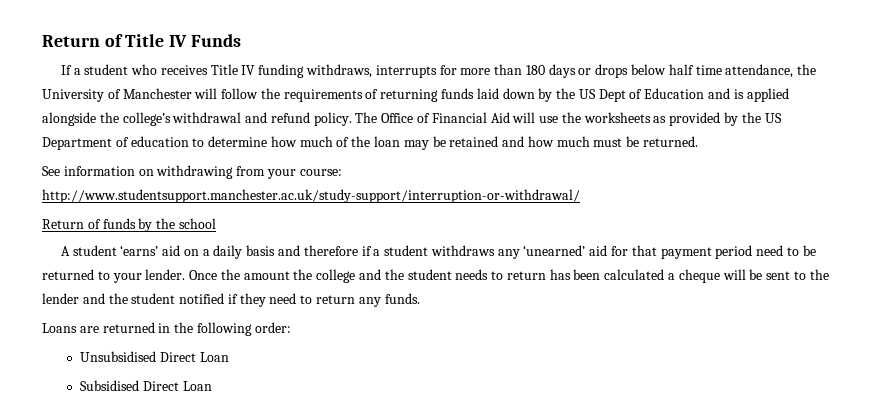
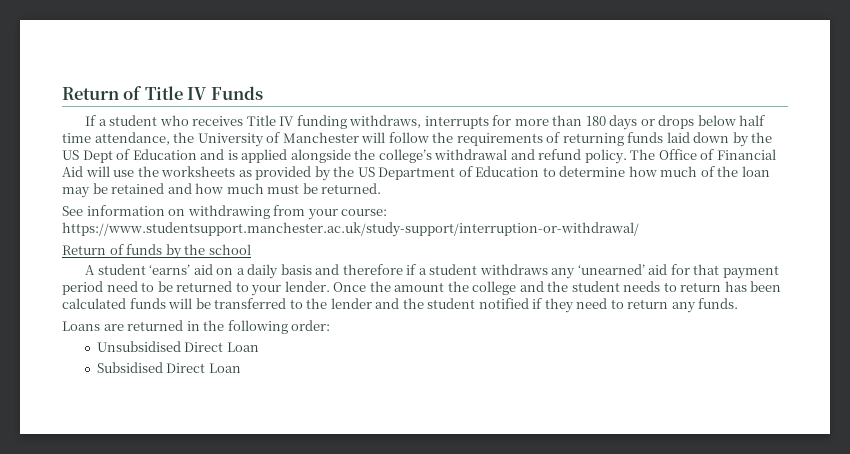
[130,136,189,147] education -> [475,166,540,177] Education
[42,189,580,203] http://www.studentsupport.manchester.ac.uk/study-support/interruption-or-withdrawal/ -> [62,222,639,237] https://www.studentsupport.manchester.ac.uk/study-support/interruption-or-withdrawal/
[668,269,720,283] a cheque -> [129,298,166,309] funds
[766,271,791,280] sent -> [214,298,287,309] transferred

